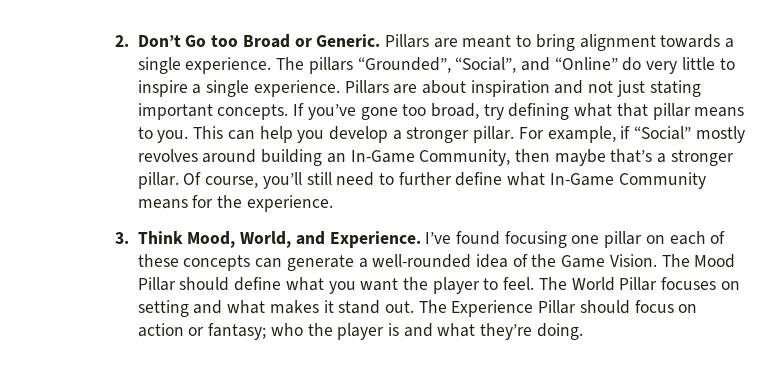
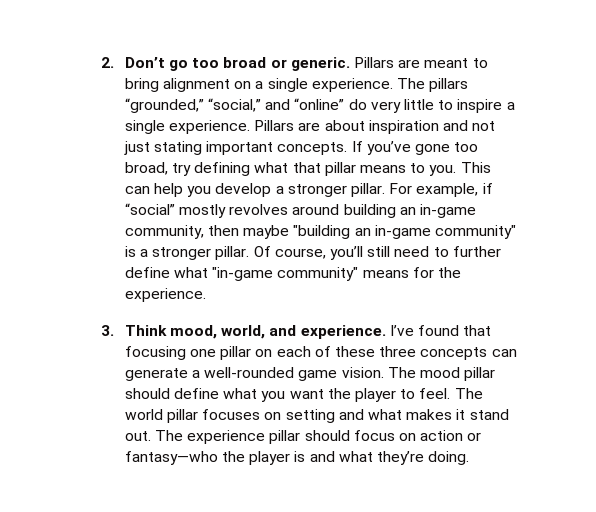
[185,34,381,48] Go too Broad or Generic. -> [169,57,350,71] go too broad or generic.
[660,34,721,48] towards -> [234,81,252,89] on
[357,57,618,73] “Grounded”, “Social”, and “Online” -> [124,98,345,113] “grounded,” “social,” and “online”
[634,126,692,140] “Social” -> [124,203,175,215] “social”
[350,149,653,166] In-Game Community, then maybe that’s -> [420,204,477,218] [124,225,517,239] [124,246,136,257] in-game community, then maybe "building an in-game community" is
[549,172,706,189] In-Game Community -> [212,267,359,281] "in-game community"
[187,231,421,248] Mood, World, and Experience. -> [170,325,386,339] mood, world, and experience.
(500, 238) none -> [463,325,492,336] that
(179, 260) none -> [379,346,417,357] three
[475,254,736,268] [137,277,176,291] idea of the Game Vision. The Mood Pillar -> [298,367,496,381] game vision. The mood pillar
[571,277,658,291] World Pillar -> [124,409,199,423] world pillar
[451,300,577,317] Experience Pillar -> [187,430,301,444] experience pillar
[208,323,303,340] fantasy; who -> [124,451,218,465] fantasy—who

